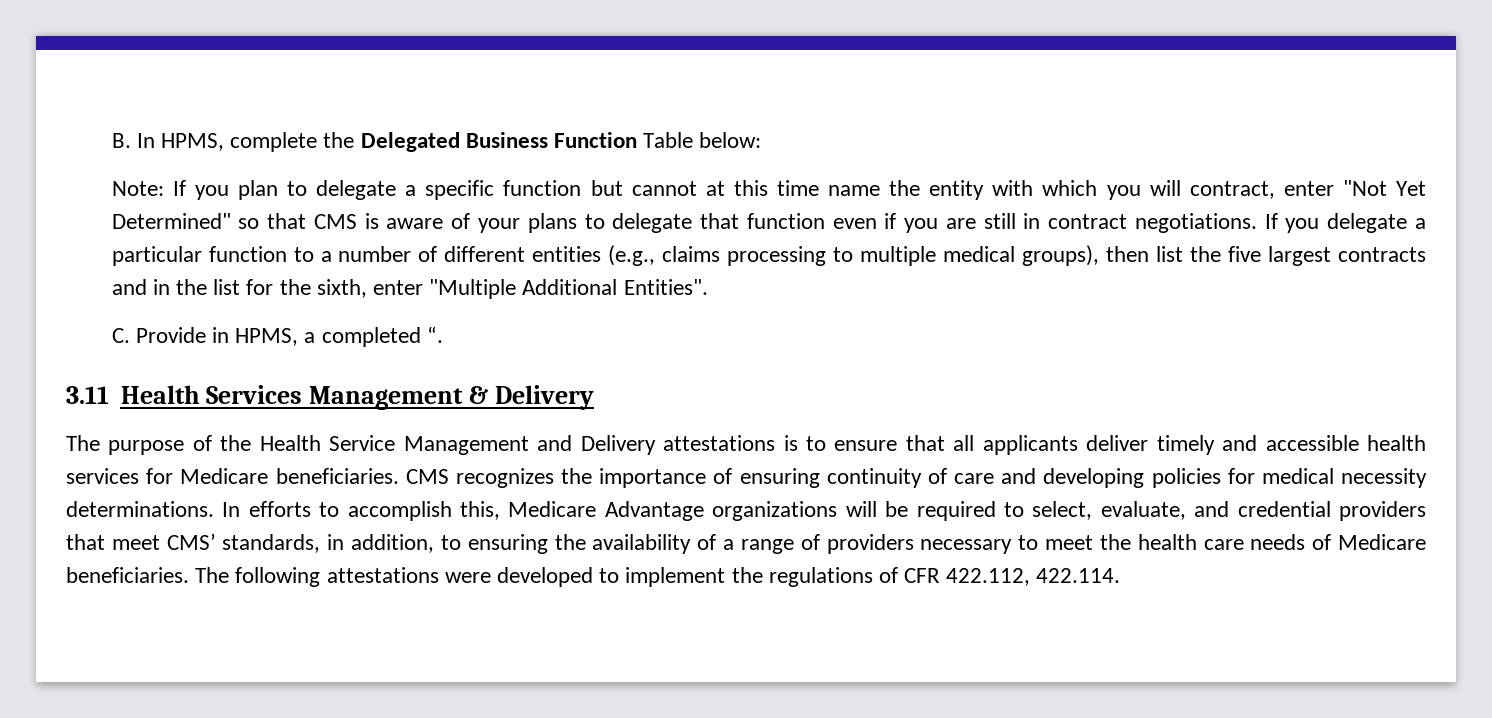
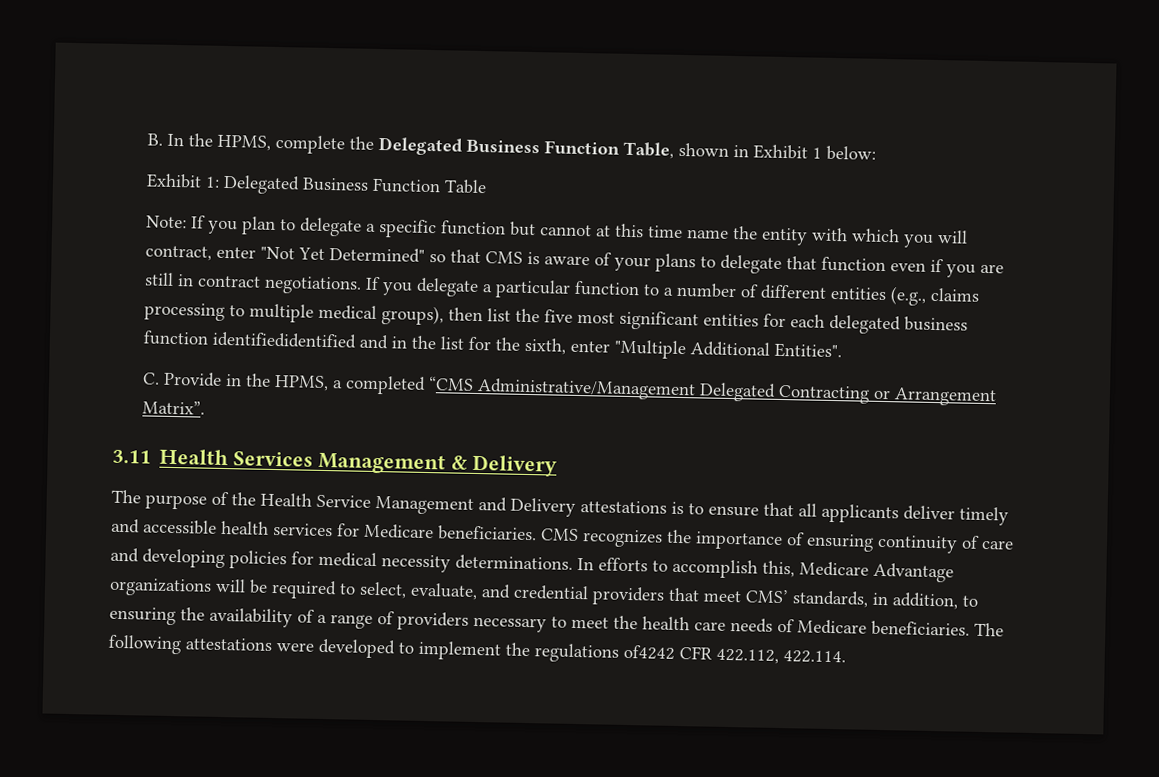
(155, 140) none -> [188,133,214,147] the
(638, 140) none -> [623,141,877,161] [146,173,442,195] Table, shown in Exhibit 1 below: // Exhibit 1: Delegated Business Function
[699,132,762,148] below: -> (488, 187) none
[1268,246,1427,266] largest contracts -> [577,310,969,335] [143,330,358,349] most significant entities for each delegated business function identifiedidentified
(230, 335) none -> [245,373,272,387] the
[426,326,443,343] “. -> [428,376,998,407] [142,400,206,415] “CMS Administrative/Management Delegated Contracting or Arrangement Matrix”.
[879,567,899,583] of -> [623,644,675,660] of4242

